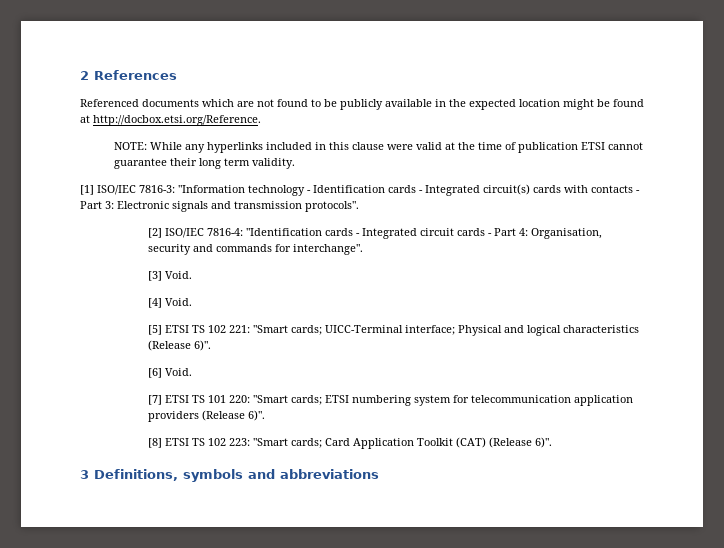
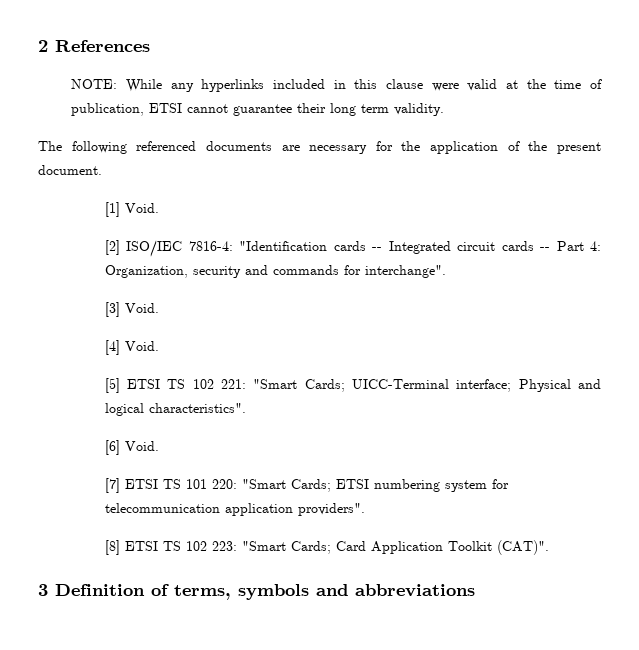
[80,99,644,110] [80,115,261,126] // Referenced documents which are not found to be publicly available in the expected location might be found at http://docbox.etsi.org/Reference. -> (150, 46) none
[518,142,579,153] publication -> [71,103,145,116] publication,
[80,184,640,196] [80,201,359,212] [1] ISO/IEC 7816-3: "Information technology - Identification cards - Integrated circuit(s) cards with contacts - Part 3: Electronic signals and transmission protocols". -> [38,141,601,154] [38,165,102,175] [104,202,159,217] The following referenced documents are necessary for the application of the present document. // [1] Void.
[356,233,361,236] - -> [372,247,383,251] --
[488,233,493,236] - -> [540,247,551,251] --
[531,228,603,239] Organisation, -> [104,265,188,278] Organization,
[291,325,323,335] cards; -> [304,379,345,392] Cards;
[563,325,640,333] [148,340,212,351] characteristics (Release 6)". -> [148,403,246,413] characteristics".
[291,395,323,405] cards; -> [290,479,331,492] Cards;
[148,410,266,422] providers (Release 6)". -> [297,503,365,516] providers".
[291,438,323,448] cards; -> [290,541,331,554] Cards;
[456,437,553,448] [80,469,178,481] (CAT) (Release 6)". // 3 Definitions, -> [496,540,549,555] [38,584,231,600] (CAT)". // 3 Definition of terms,

